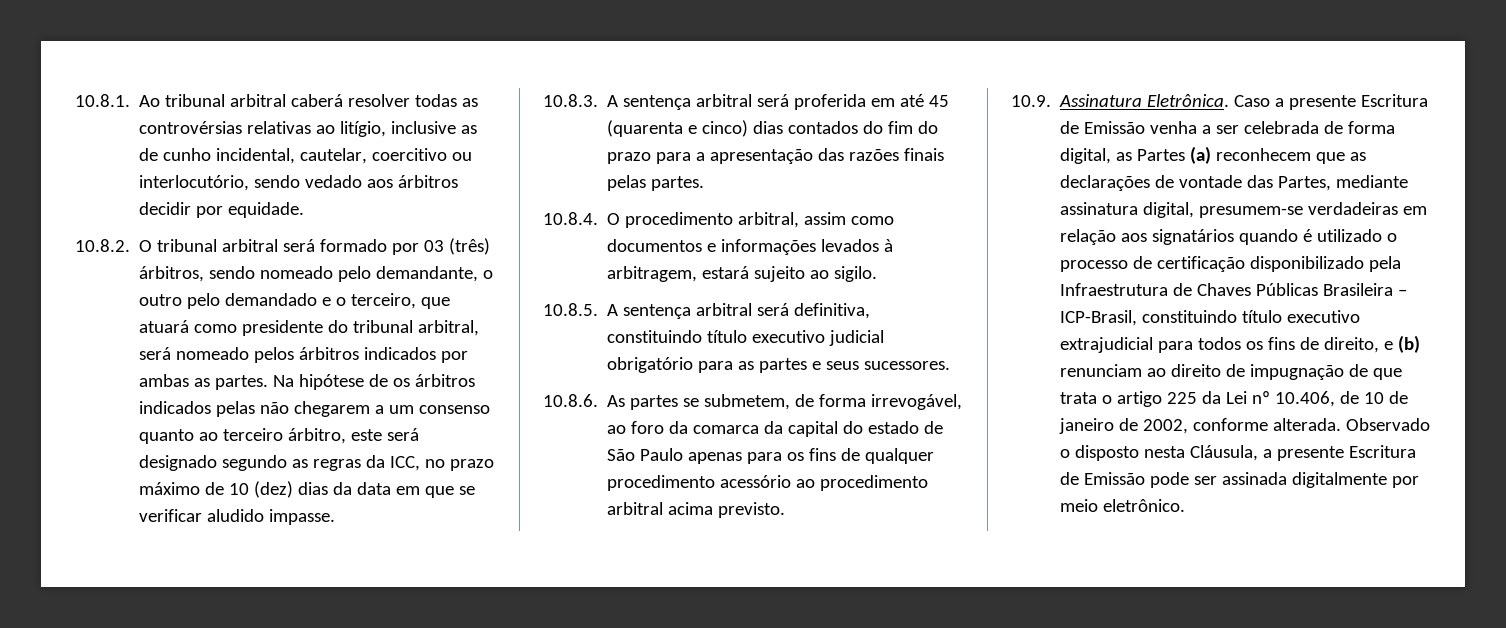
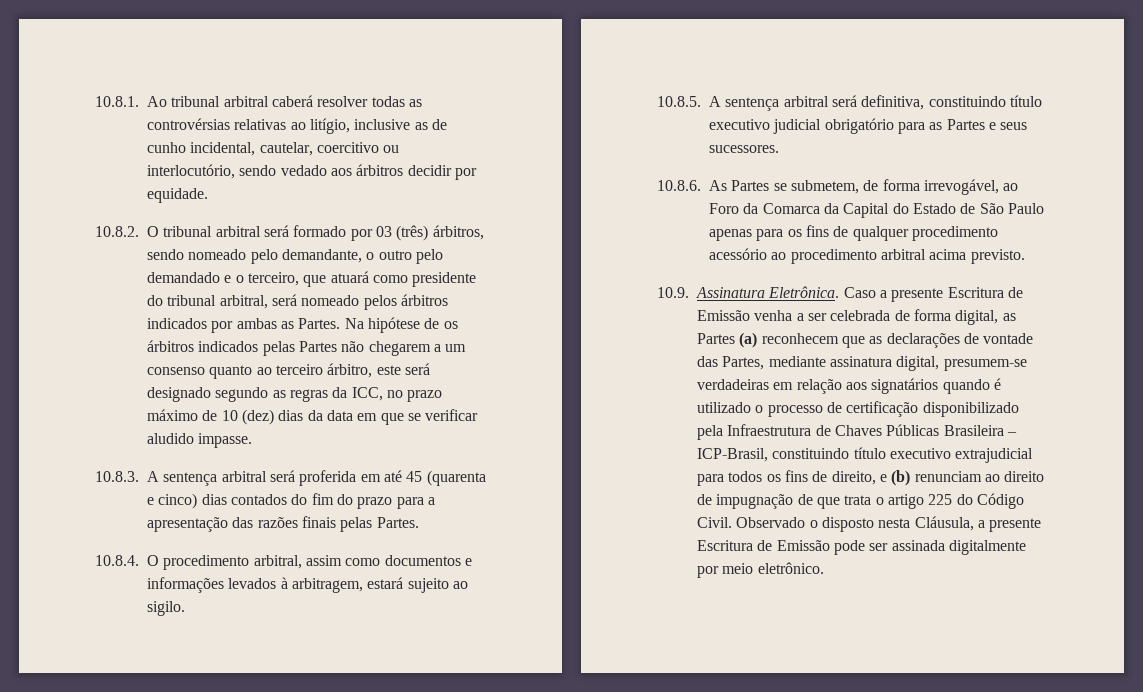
[215,375,269,390] partes. -> [298,318,341,329] Partes.
(256, 409) none -> [298,341,337,352] Partes
[651,176,705,191] partes. -> [376,517,419,528] Partes.
[759,358,808,373] partes -> [946,119,985,130] Partes
[630,395,679,410] partes -> [731,180,770,191] Partes
[631,421,920,437] foro da comarca da capital do estado -> [709,203,956,218] Foro da Comarca da Capital do Estado
[1202,391,1409,407] [1059,418,1342,434] da Lei nº 10.406, de 10 de janeiro de 2002, conforme alterada. -> [956,493,1024,509] [697,517,732,528] do Código Civil.

